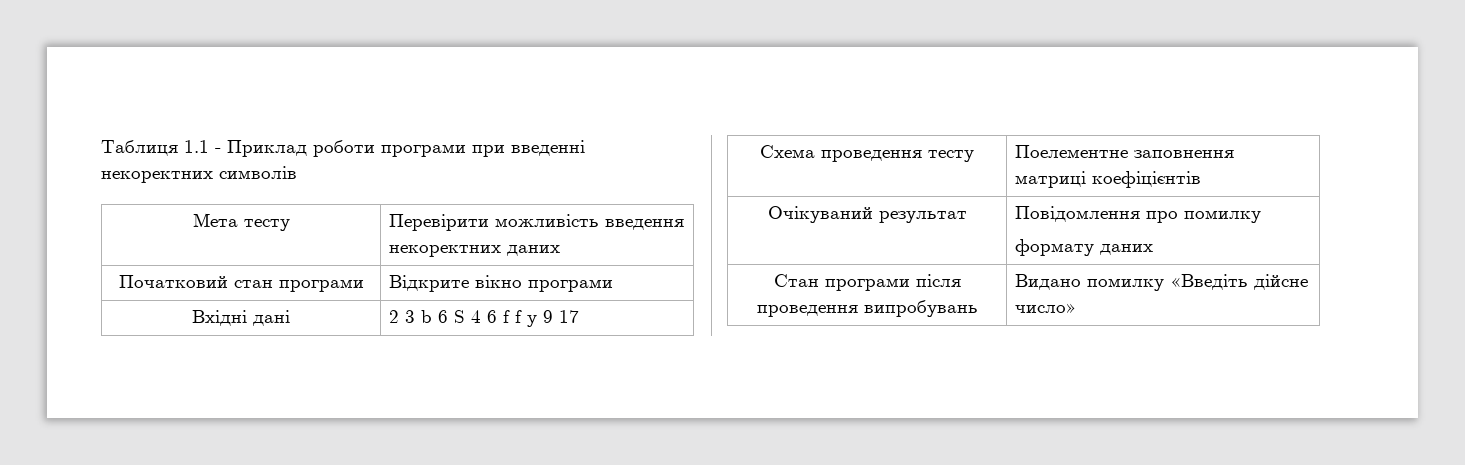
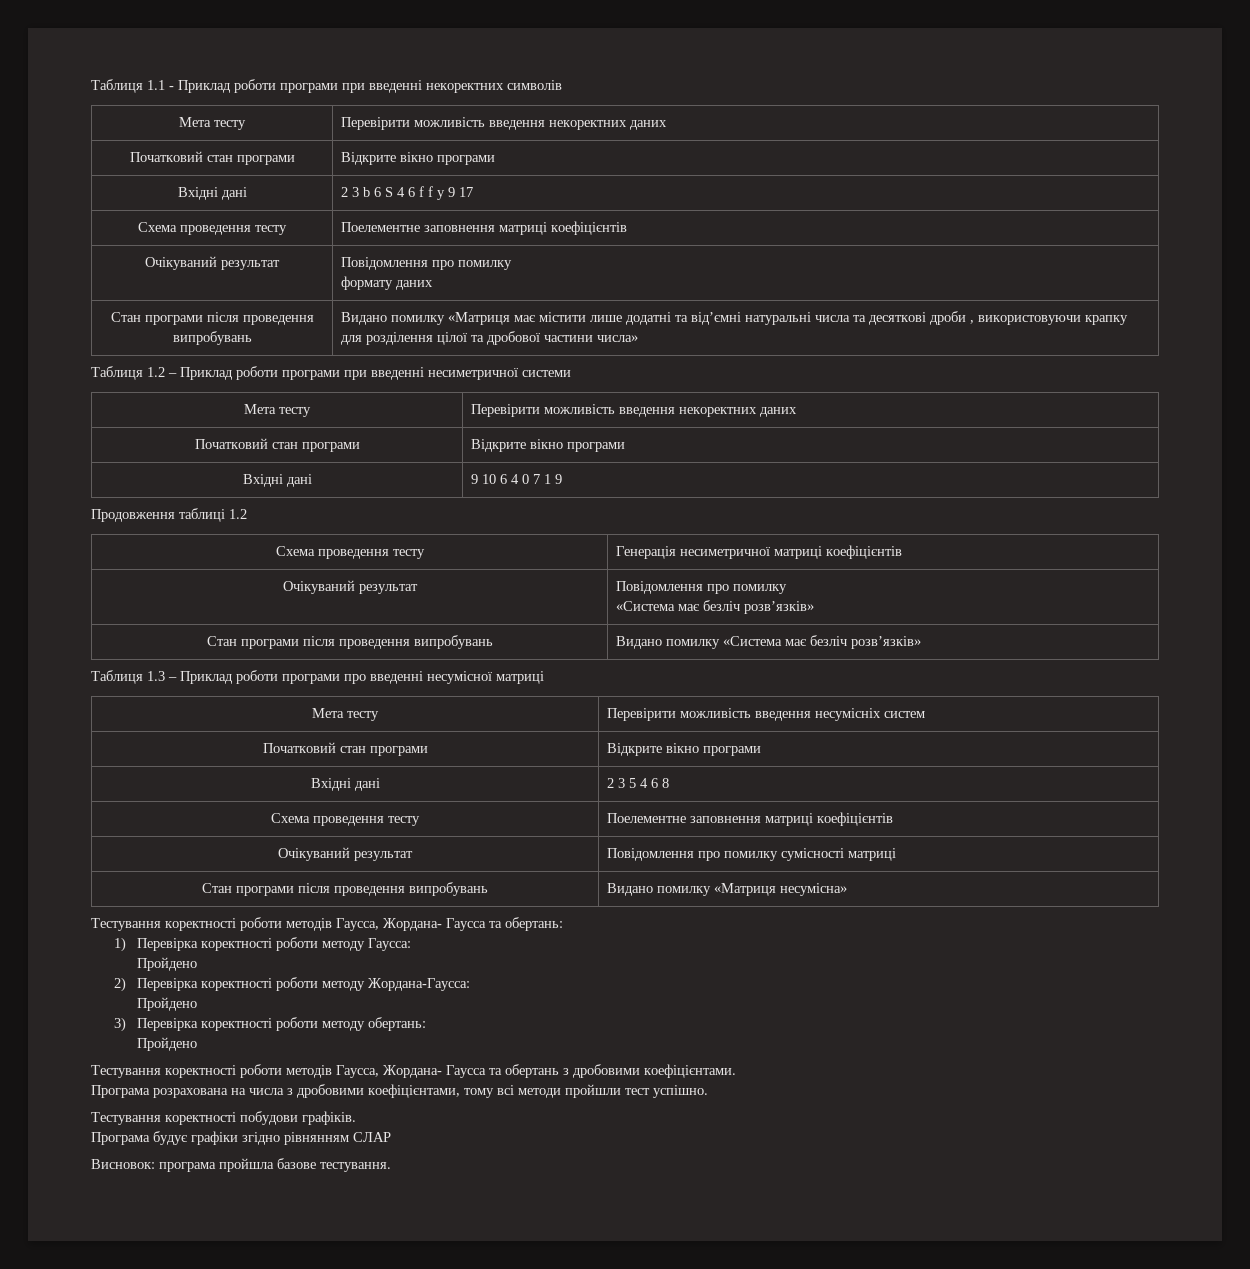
[1170,274,1309,290] [1015,303,1078,313] «Введіть дійсне число» -> [447,311,1128,325] [340,331,638,345] [91,366,571,380] [244,404,311,417] [470,404,797,417] [194,438,360,452] [470,439,625,452] [242,474,312,487] [470,474,562,484] [91,508,247,522] [275,546,425,559] [615,545,902,559] [282,580,418,594] [615,581,787,594] [615,600,814,614] [206,635,493,649] [615,635,921,649] [91,670,544,684] [312,708,379,721] [606,708,925,721] [262,742,428,756] [606,743,761,756] [310,778,380,791] [606,778,669,788] [271,813,420,826] [606,812,893,826] [278,847,413,861] [606,848,896,861] [202,882,488,896] [606,883,847,896] [91,917,563,931] [114,937,412,952] [137,957,198,971] [114,977,471,992] [137,997,198,1011] [114,1017,427,1032] [137,1037,198,1051] [91,1064,736,1078] [91,1084,708,1098] [91,1111,356,1125] [91,1131,391,1145] [91,1158,391,1172] «Матриця має містити лише додатні та від’ємні натуральні числа та десяткові дроби , використовуючи крапку для розділення цілої та дробової частини числа» // Таблиця 1.2 – Приклад роботи програми при введенні несиметричної системи // Мета тесту | Перевірити можливість введення некоректних даних // Початковий стан програми | Відкрите вікно програми // Вхідні дані | 9 10 6 4 0 7 1 9 // Продовження таблиці 1.2 // Схема проведення тесту | Генерація несиметричної матриці коефіцієнтів // Очікуваний результат | Повідомлення про помилку // «Система має безліч розв’язків» // Стан програми після проведення випробувань | Видано помилку «Система має безліч розв’язків» // Таблиця 1.3 – Приклад роботи програми про введенні несумісної матриці // Мета тесту | Перевірити можливість введення несумісніх систем // Початковий стан програми | Відкрите вікно програми // Вхідні дані | 2 3 5 4 6 8 // Схема проведення тесту | Поелементне заповнення матриці коефіцієнтів // Очікуваний результат | Повідомлення про помилку сумісності матриці // Стан програми після проведення випробувань | Видано помилку «Матриця несумісна» // Тестування коректності роботи методів Гаусса, Жордана- Гаусса та обертань: // 1) Перевірка коректності роботи методу Гаусса: // Пройдено // 2) Перевірка коректності роботи методу Жордана-Гаусса: // Пройдено // 3) Перевірка коректності роботи методу обертань: // Пройдено // Тестування коректності роботи методів Гаусса, Жордана- Гаусса та обертань з дробовими коефіцієнтами. // Програма розрахована на числа з дробовими коефіцієнтами, тому всі методи пройшли тест успішно. // Тестування коректності побудови графіків. // Програма будує графіки згідно рівнянням СЛАР // Висновок: програма пройшла базове тестування.

